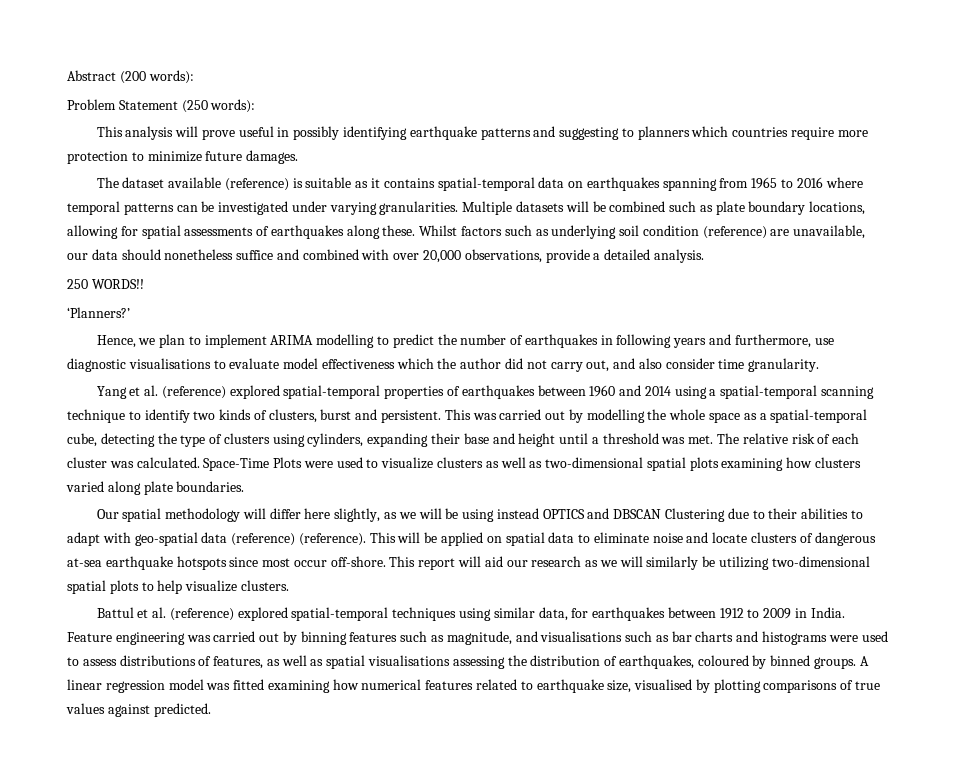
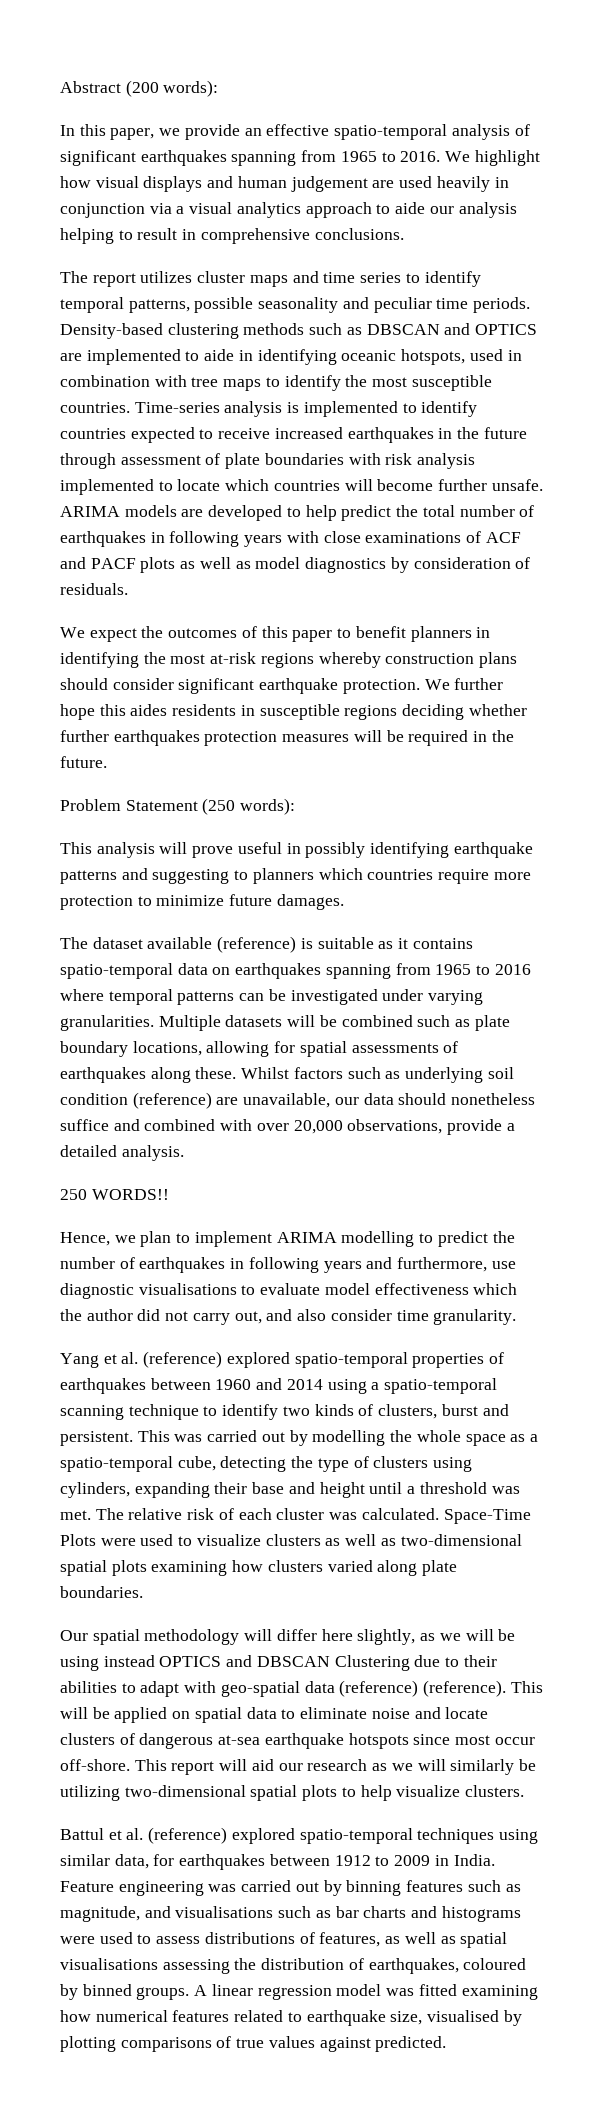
(194, 77) none -> [60,124,530,140] [60,150,540,166] [60,176,509,192] [60,202,517,218] [60,228,404,244] [60,271,481,287] [60,297,531,313] [60,323,538,339] [60,349,522,365] [60,375,492,391] [60,401,478,417] [60,427,527,443] [60,453,476,469] [60,479,543,495] [60,505,535,521] [60,531,521,547] [60,557,531,573] [60,583,128,595] [60,626,491,642] [60,652,518,668] [60,678,504,694] [60,704,527,720] [60,730,514,746] [60,756,107,768] // In this paper, we provide an effective spatio-temporal analysis of significant earthquakes spanning from 1965 to 2016. We highlight how visual displays and human judgement are used heavily in conjunction via a visual analytics approach to aide our analysis helping to result in comprehensive conclusions. // The report utilizes cluster maps and time series to identify temporal patterns, possible seasonality and peculiar time periods. Density-based clustering methods such as DBSCAN and OPTICS are implemented to aide in identifying oceanic hotspots, used in combination with tree maps to identify the most susceptible countries. Time-series analysis is implemented to identify countries expected to receive increased earthquakes in the future through assessment of plate boundaries with risk analysis implemented to locate which countries will become further unsafe. ARIMA models are developed to help predict the total number of earthquakes in following years with close examinations of ACF and PACF plots as well as model diagnostics by consideration of residuals. // We expect the outcomes of this paper to benefit planners in identifying the most at-risk regions whereby construction plans should consider significant earthquake protection. We further hope this aides residents in susceptible regions deciding whether further earthquakes protection measures will be required in the future.
[437,177,535,191] spatial-temporal -> [60,963,173,979] spatio-temporal
[67,307,130,318] // ‘Planners?’ -> (169, 1194) none
[283,385,381,399] spatial-temporal -> [294,1352,408,1368] spatio-temporal
[720,385,818,399] spatial-temporal -> [384,1378,498,1394] spatio-temporal
[770,409,868,423] spatial-temporal -> [60,1456,173,1472] spatio-temporal
[291,607,389,621] spatial-temporal -> [299,1828,413,1844] spatio-temporal

